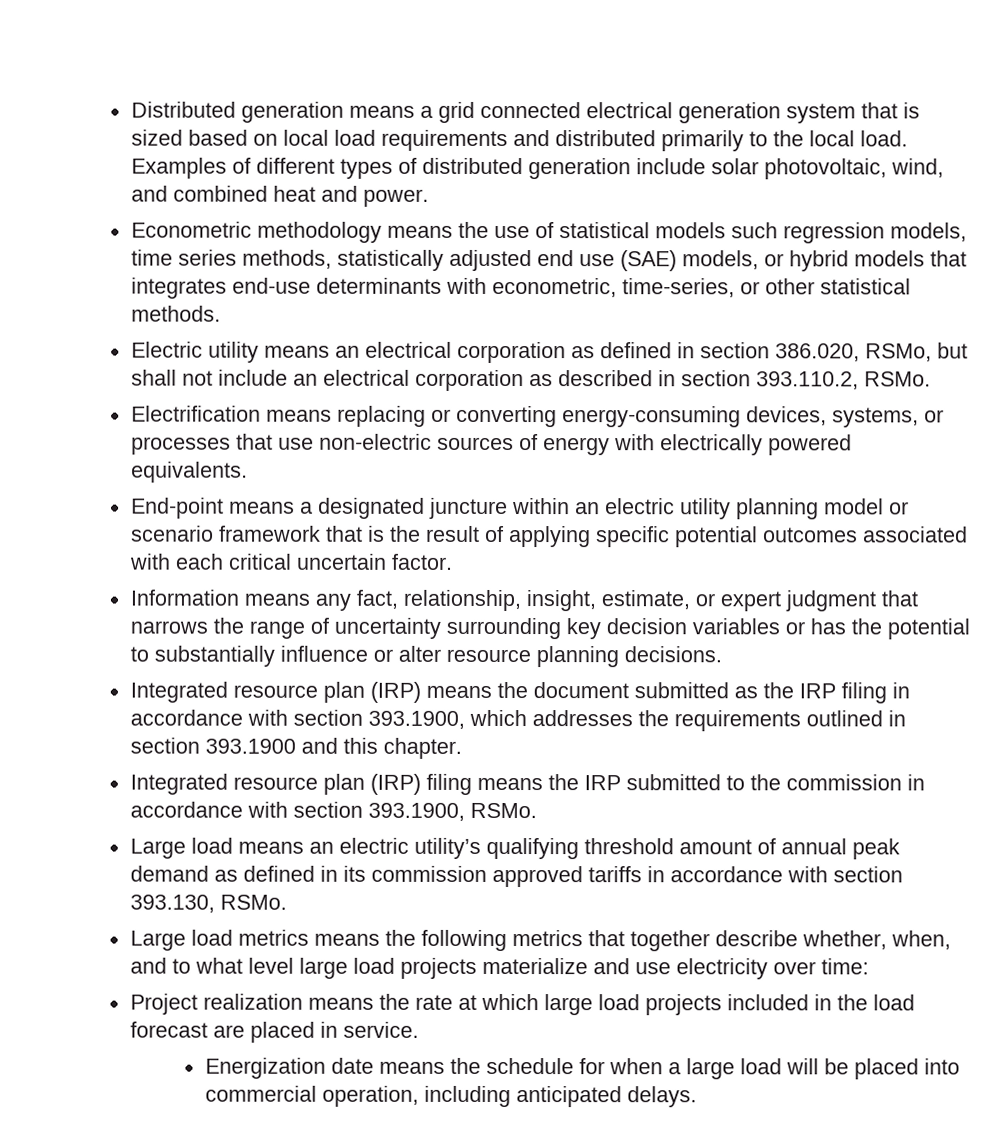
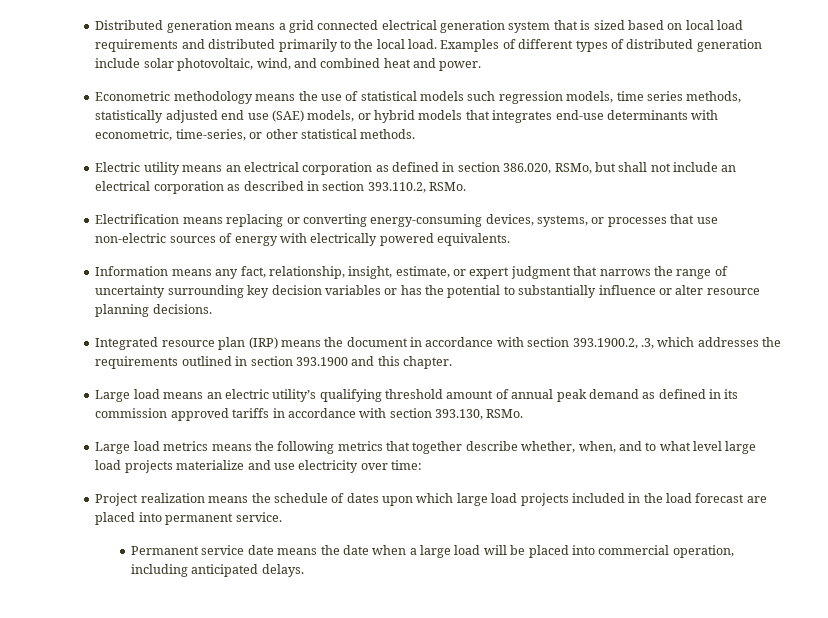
[130,497,909,520] [130,525,968,548] [129,553,453,570] // End-point means a designated juncture within an electric utility planning model or scenario framework that is the result of applying specific potential outcomes associated with each critical uncertain factor. -> (511, 239) none
[633,682,910,704] [129,709,465,729] submitted as the IRP filing in accordance with section 393.1900, -> [410,337,654,349] in accordance with section 393.1900.2, .3,
[129,773,925,795] [129,801,537,821] // Integrated resource plan (IRP) filing means the IRP submitted to the commission in accordance with section 393.1900, RSMo. -> (453, 362) none
[414,994,477,1010] rate at -> [273,493,414,506] schedule of dates upon
[319,1021,338,1038] in -> [138,512,234,525] into permanent
[204,1057,326,1079] Energization -> [131,545,245,555] Permanent service
[485,1057,605,1075] schedule for -> [342,545,369,555] date

